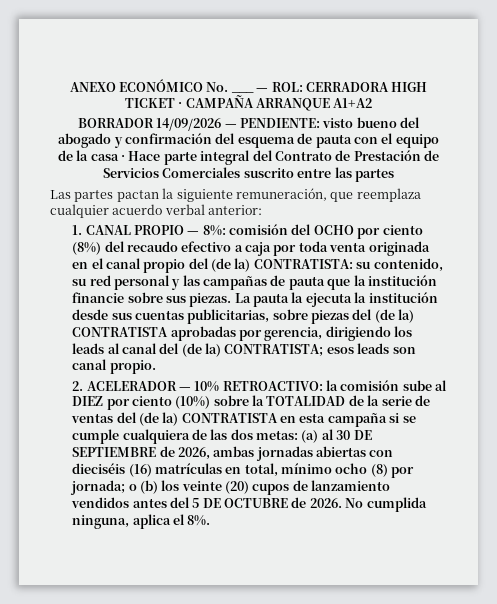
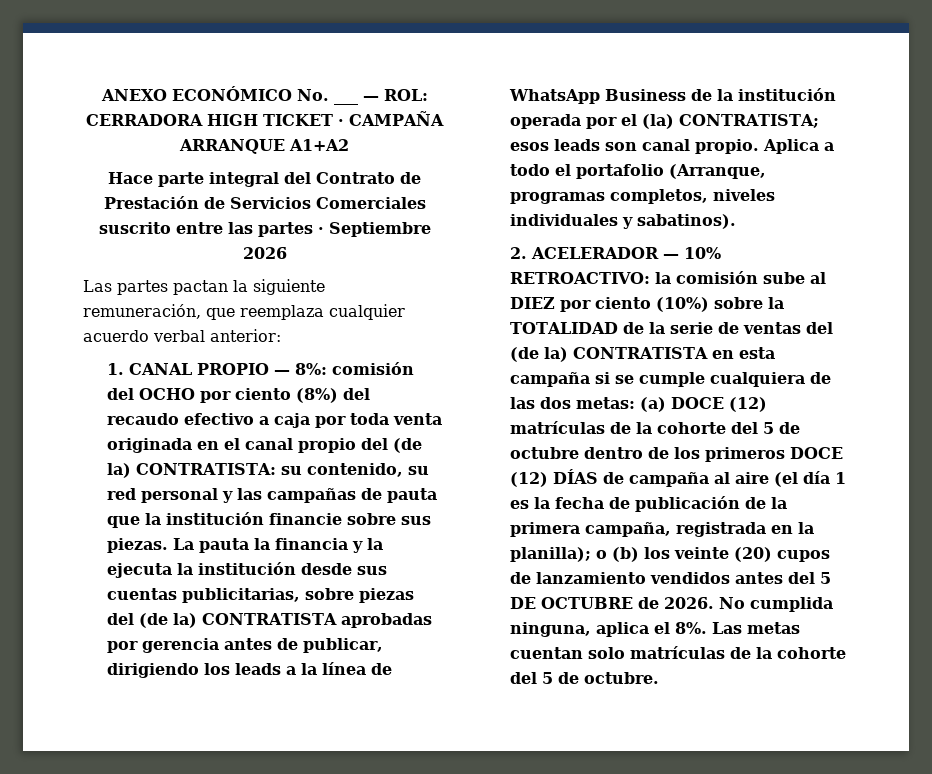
[77,117,421,131] [58,133,439,148] [57,150,126,161] BORRADOR 14/09/2026 — PENDIENTE: visto bueno del abogado y confirmación del esquema de pauta con el equipo de la casa · -> (349, 145) none
(394, 175) none -> [317,222,431,237] [242,247,287,259] · Septiembre 2026
(304, 297) none -> [275,538,384,553] financia y la
[264,326,413,341] [72,343,222,357] gerencia, dirigiendo los leads al canal del (de la) -> [142,638,384,653] [107,662,393,678] [509,88,837,104] [510,114,675,129] gerencia antes de publicar, dirigiendo los leads a la línea de WhatsApp Business de la institución operada por el (la)
(156, 367) none -> [763,139,835,154] [510,164,767,179] [510,189,776,204] [510,214,737,229] Aplica a todo el portafolio (Arranque, programas completos, niveles individuales y sabatinos).
[321,429,372,440] [72,446,394,461] [72,463,415,478] [70,480,126,495] al 30 DE SEPTIEMBRE de 2026, ambas jornadas abiertas con dieciséis (16) matrículas en total, mínimo ocho (8) por jornada; -> [671,397,768,412] [510,421,801,434] [510,447,844,462] [510,469,847,487] [510,496,788,512] [510,522,815,537] [510,547,592,562] DOCE (12) matrículas de la cohorte del 5 de octubre dentro de los primeros DOCE (12) DÍAS de campaña al aire (el día 1 es la fecha de publicación de la primera campaña, registrada en la planilla);
(211, 520) none -> [712,622,801,634] [510,646,847,659] [510,672,660,684] Las metas cuentan solo matrículas de la cohorte del 5 de octubre.

